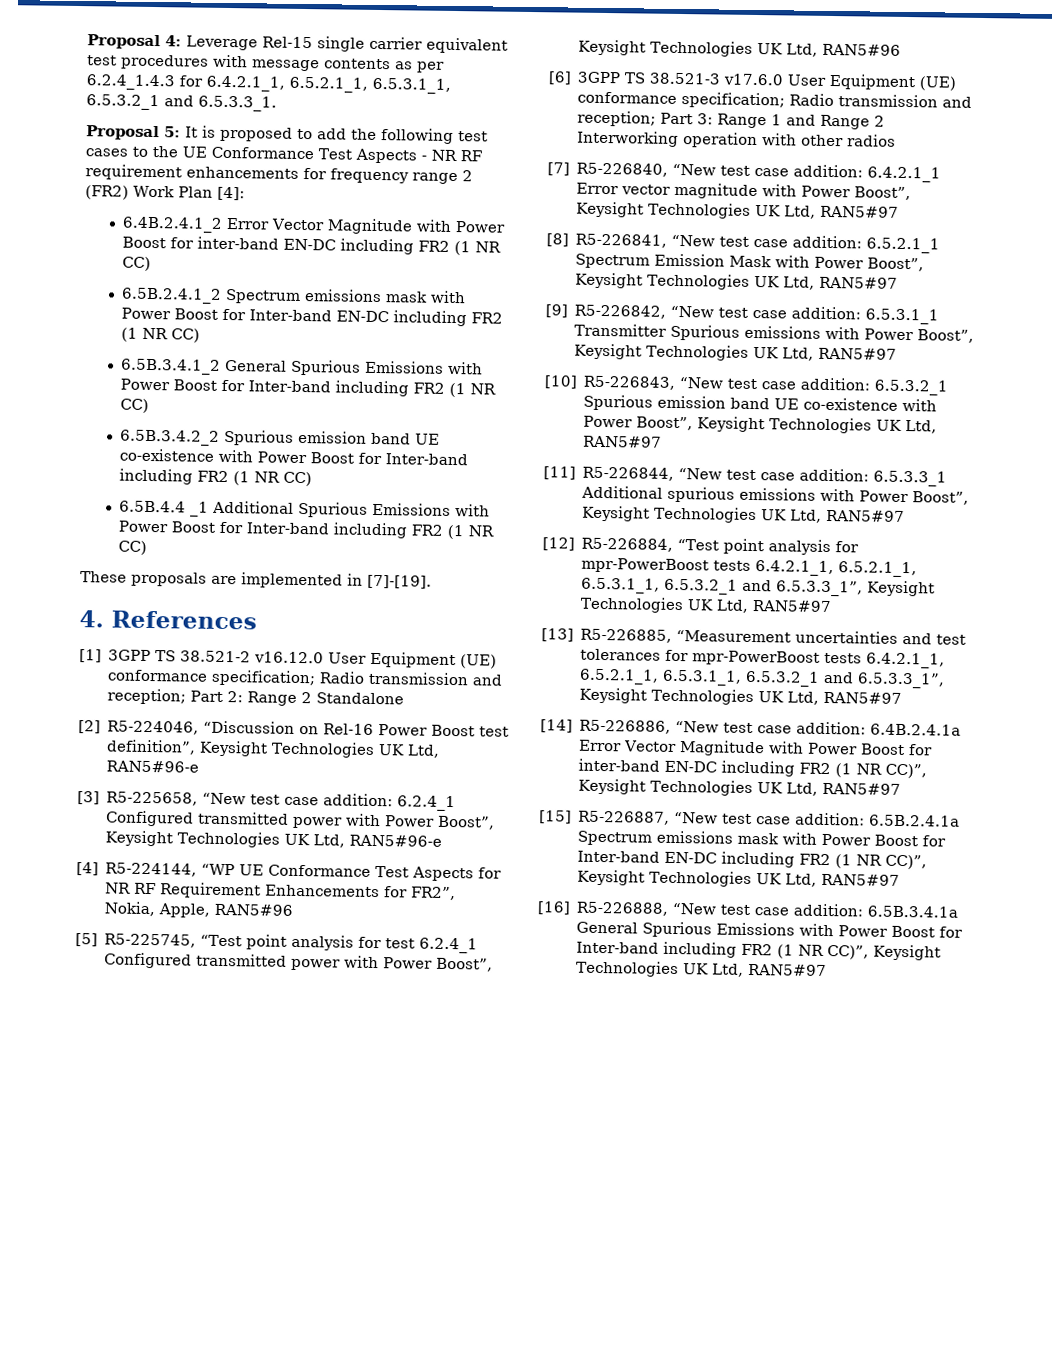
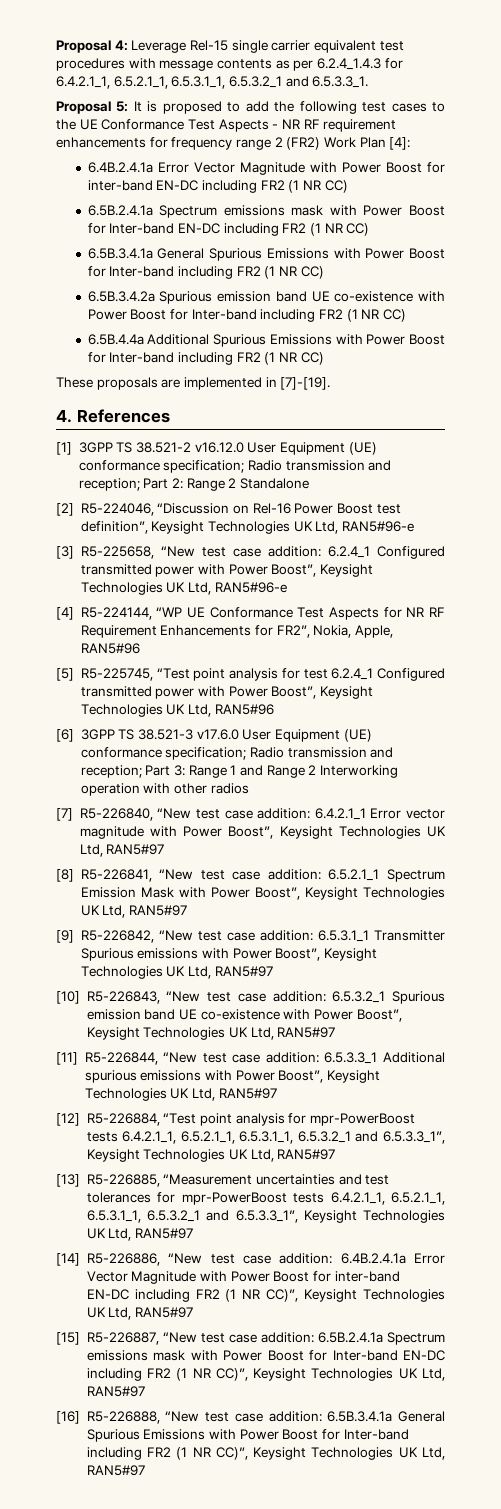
[121,216,223,233] 6.4B.2.4.1_2 -> [87,162,153,173] 6.4B.2.4.1a
[120,287,222,304] 6.5B.2.4.1_2 -> [87,205,153,216] 6.5B.2.4.1a
[119,358,221,375] 6.5B.3.4.1_2 -> [87,248,153,259] 6.5B.3.4.1a
[119,429,220,446] 6.5B.3.4.2_2 -> [87,291,155,302] 6.5B.3.4.2a
[118,500,209,517] 6.5B.4.4 _1 -> [87,334,144,345] 6.5B.4.4a

